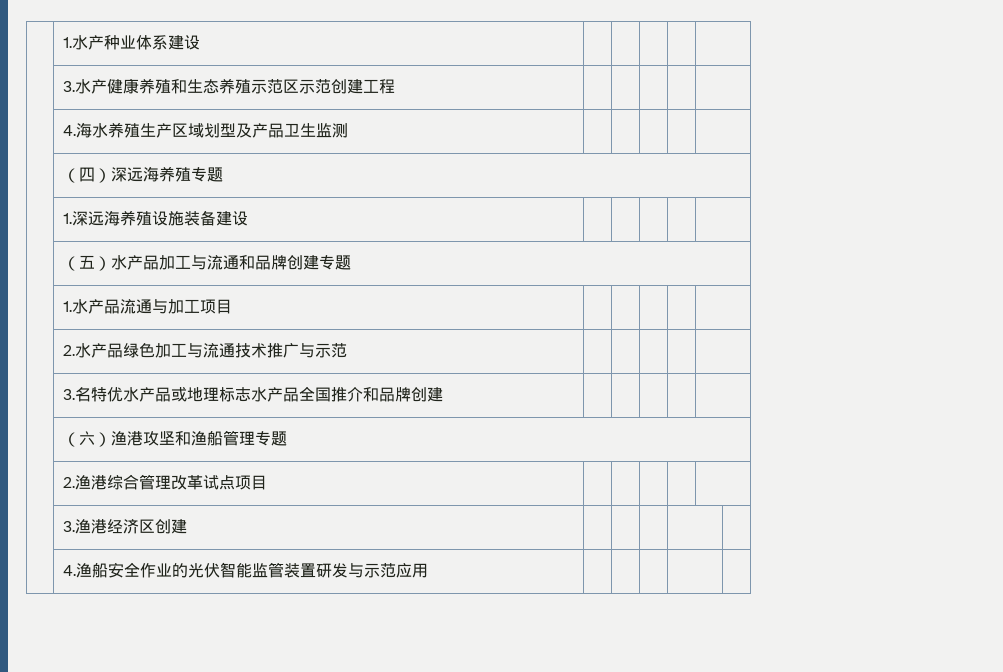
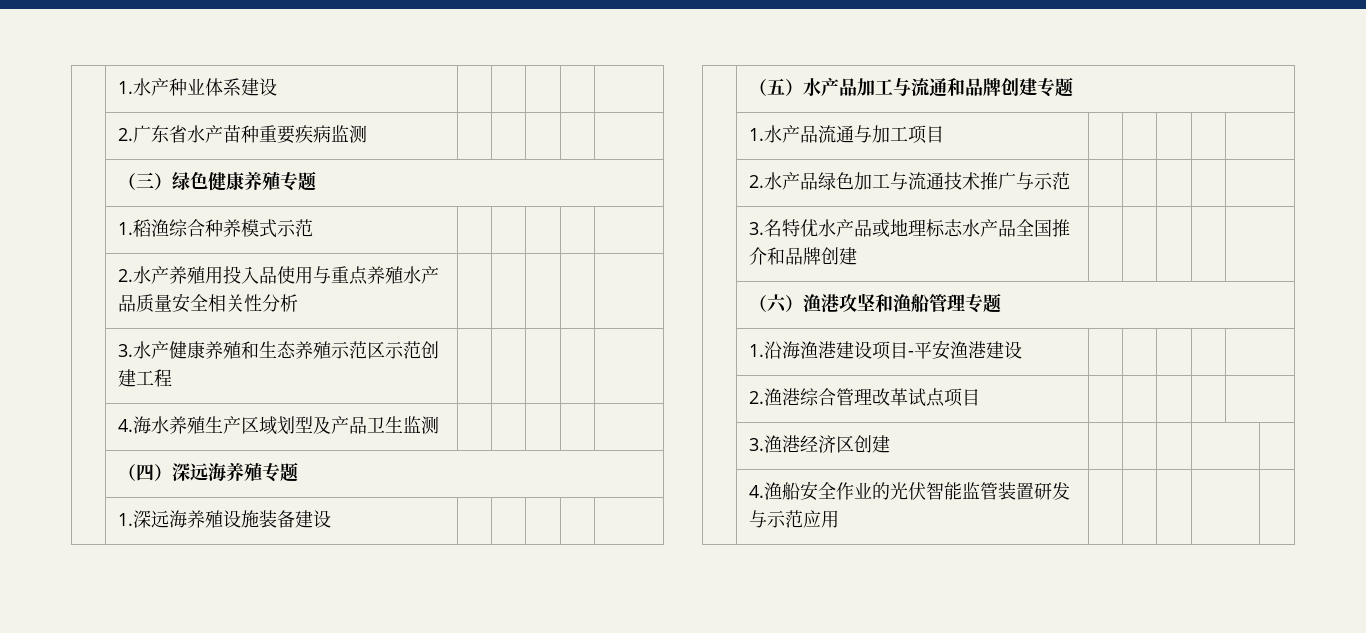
(200, 42) none -> [117,125,367,144] [117,171,316,191] [117,219,313,238] [117,266,439,285] [117,293,298,313] // | 2.广东省水产苗种重要疾病监测 | | | | | // | （三）绿色健康养殖专题 // | 1.稻渔综合种养模式示范 | | | | | // | 2.水产养殖用投入品使用与重点养殖水产品质量安全相关性分析 | | | | |
(287, 438) none -> [748,340,1022,360] // | 1.沿海渔港建设项目-平安渔港建设 | | | | |

